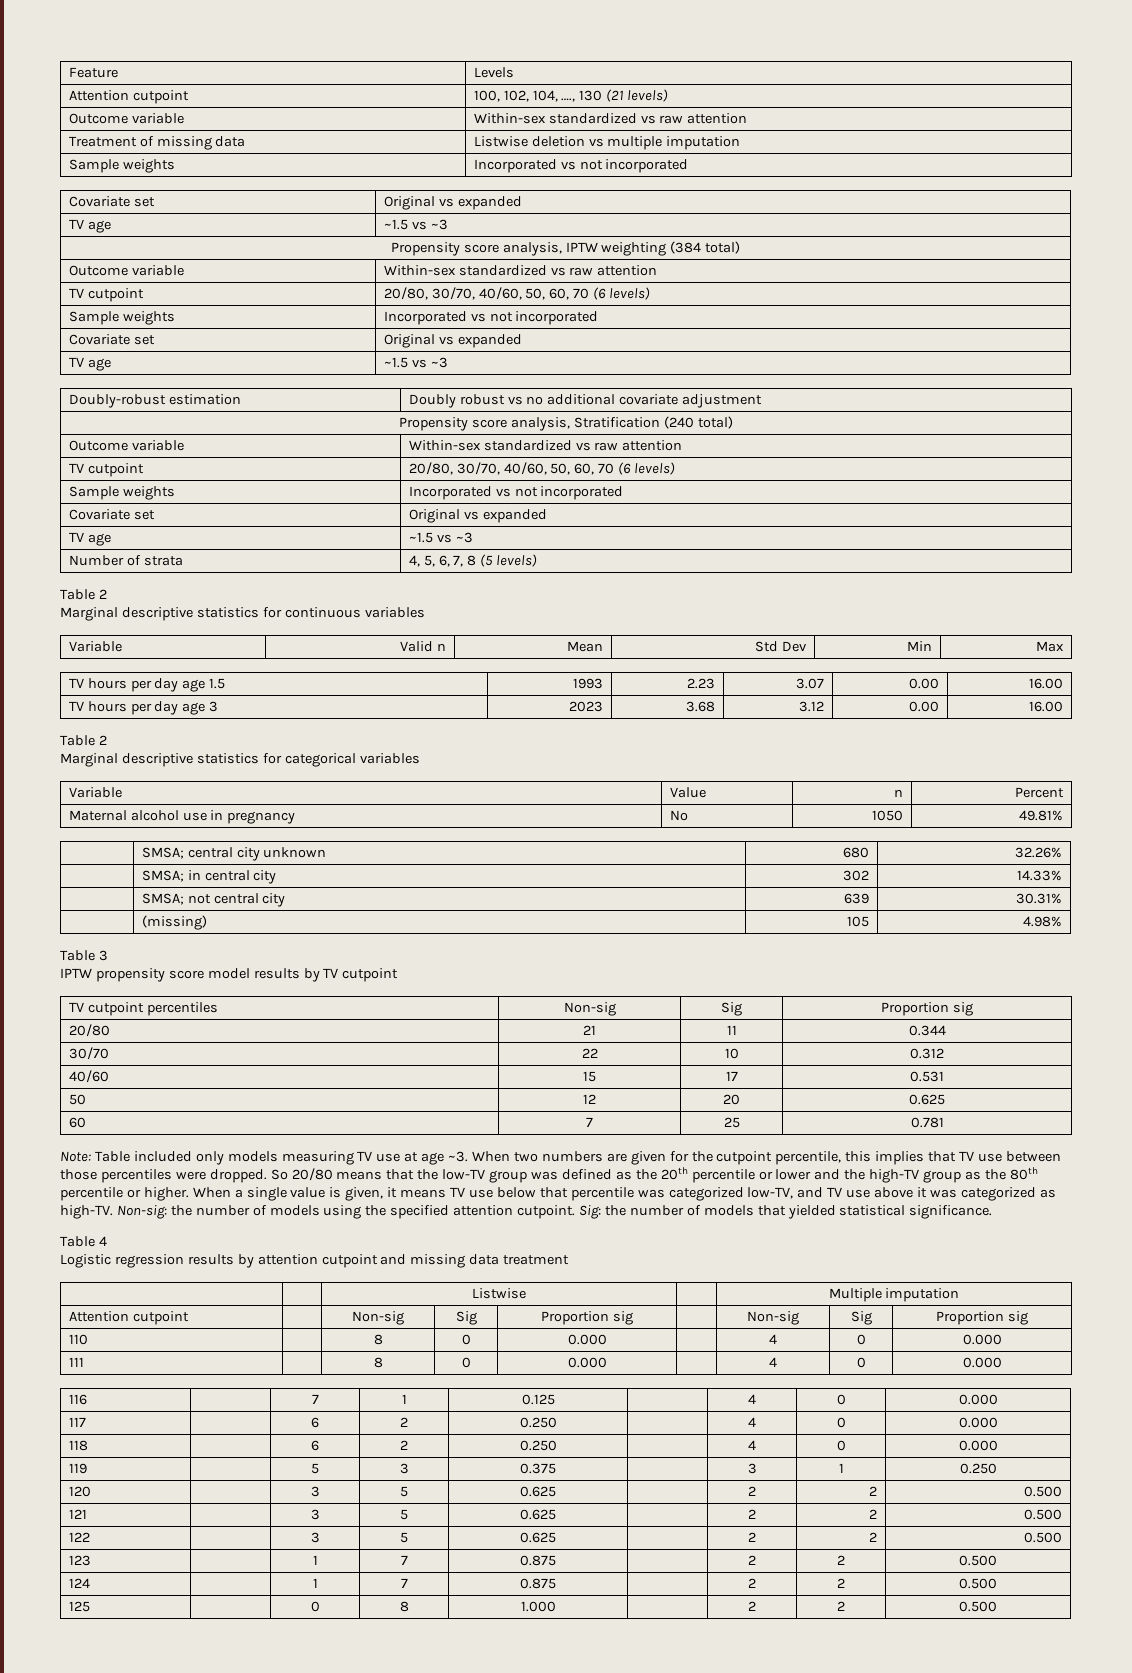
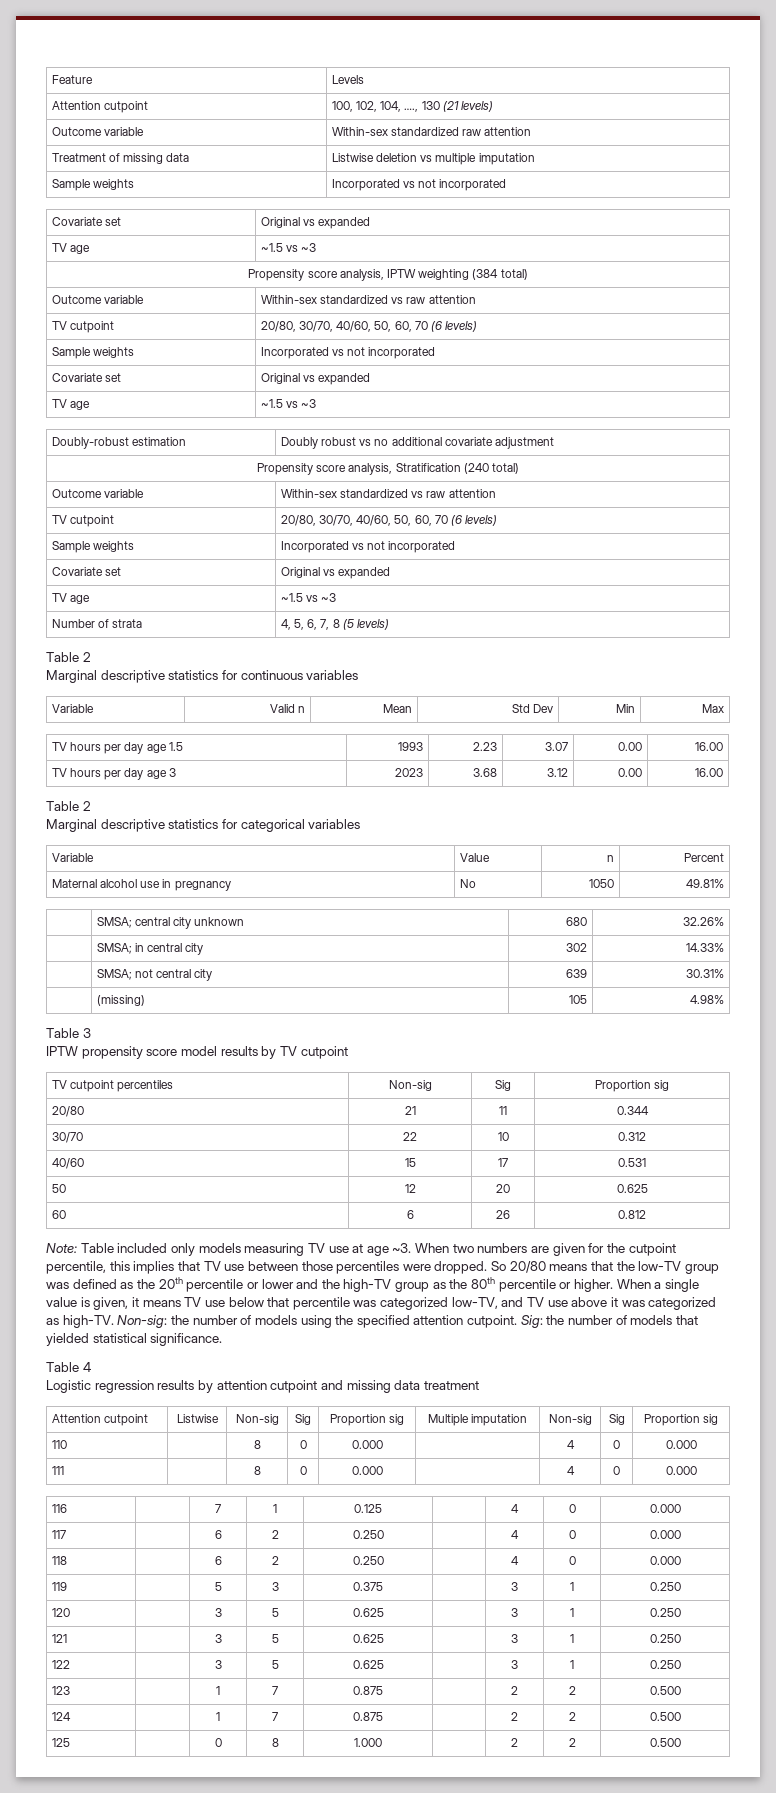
[640,115,656,124] vs -> (459, 131) none
[586,1117,593,1127] [723,1117,740,1128] [910,1117,944,1128] 7 | 25 | 0.781 -> [406,1210,414,1219] [496,1210,510,1219] [618,1210,647,1219] 6 | 26 | 0.812
[471,1288,526,1299] [828,1288,960,1302] [68,1311,189,1325] // | | Listwise | | Multiple imputation // Attention cutpoint | -> [51,1414,148,1426] [176,1414,219,1423] // Attention cutpoint | Listwise
(633, 1318) none -> [427,1414,528,1426] Multiple imputation
[748,1486,756,1496] [869,1486,878,1496] [1024,1486,1063,1497] 2 | 2 | 0.500 -> [511,1608,518,1617] [570,1608,575,1617] [649,1608,681,1617] 3 | 1 | 0.250
[748,1509,756,1519] [869,1509,878,1519] [1024,1509,1063,1520] 2 | 2 | 0.500 -> [511,1634,518,1643] [570,1634,575,1643] [649,1634,681,1643] 3 | 1 | 0.250
[748,1532,756,1542] [869,1532,878,1542] [1024,1532,1063,1543] 2 | 2 | 0.500 -> [511,1660,518,1669] [570,1660,575,1669] [649,1660,681,1669] 3 | 1 | 0.250

